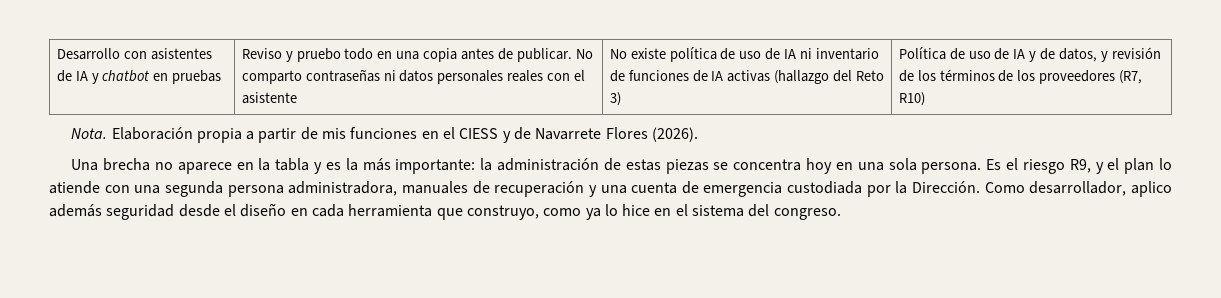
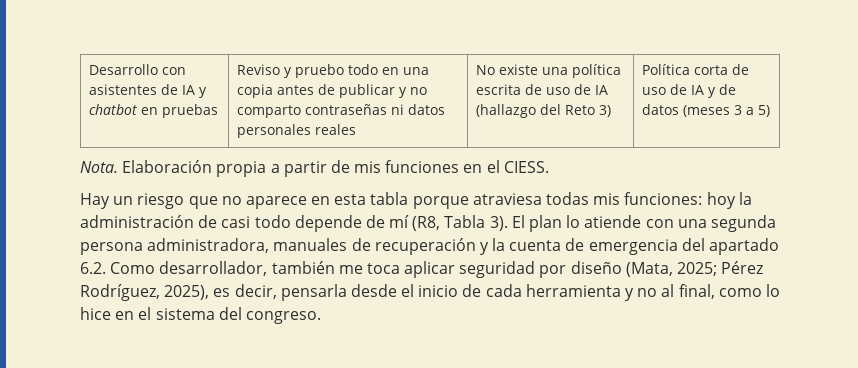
[516,48,593,62] publicar. No -> [338,84,427,98] publicar y no
[547,70,586,81] [241,92,297,104] con el asistente -> (356, 129) none
[669,47,880,62] [609,70,771,82] política de uso de IA ni inventario de funciones de IA activas -> [541,64,621,78] [475,84,608,95] una política escrita de uso de IA
(946, 53) none -> [693,65,728,75] corta
[1059,47,1161,62] [898,69,1143,84] [898,92,925,106] datos, y revisión de los términos de los proveedores (R7, R10) -> [641,104,770,117] datos (meses 3 a 5)
[459,127,699,143] [71,158,1120,174] CIESS y de Navarrete Flores (2026). // Una brecha no aparece en la tabla y es la más importante: la administración de estas piezas se concentra hoy en una sola persona. Es el riesgo R9, y el -> [503,161,549,173] [80,192,752,209] [80,215,525,232] CIESS. // Hay un riesgo que no aparece en esta tabla porque atraviesa todas mis funciones: hoy la administración de casi todo depende de mí (R8, Tabla 3). El
[600,185,627,194] una -> [492,238,506,251] la
[787,181,1172,197] [49,203,601,220] custodiada por la Dirección. Como desarrollador, aplico además seguridad desde el diseño en cada herramienta que construyo, como ya -> [681,238,780,255] [80,261,764,278] [80,284,762,301] del apartado 6.2. Como desarrollador, también me toca aplicar seguridad por diseño (Mata, 2025; Pérez Rodríguez, 2025), es decir, pensarla desde el inicio de cada herramienta y no al final, como

